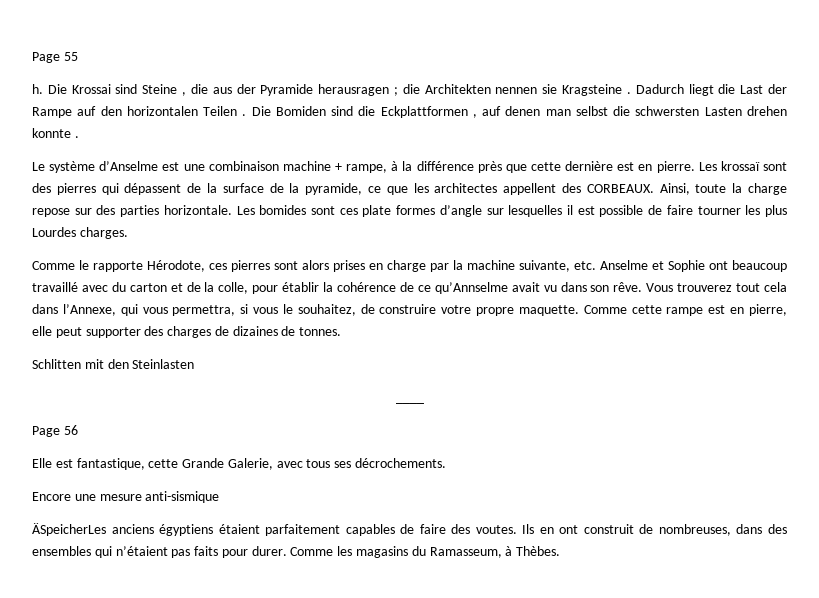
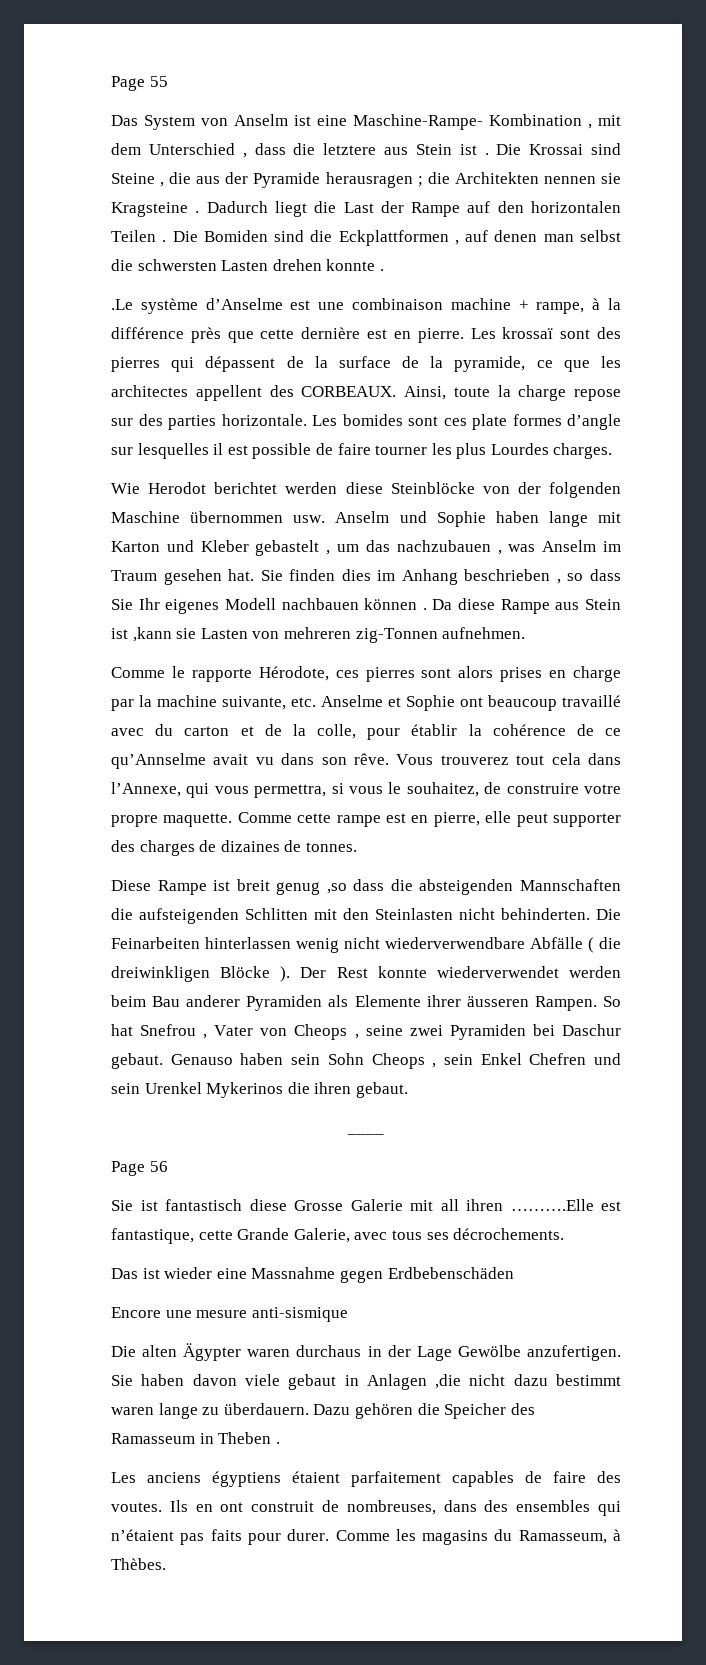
[32,84,43,94] h. -> [111,114,621,130] [111,143,489,158] Das System von Anselm ist eine Maschine-Rampe- Kombination , mit dem Unterschied , dass die letztere aus Stein ist .
[32,162,45,171] Le -> [111,299,133,310] .Le
(128, 233) none -> [111,482,621,498] [111,511,621,527] [111,540,621,556] [111,569,621,585] [111,598,621,614] [111,627,526,643] // Wie Herodot berichtet werden diese Steinblöcke von der folgenden Maschine übernommen usw. Anselm und Sophie haben lange mit Karton und Kleber gebastelt , um das nachzubauen , was Anselm im Traum gesehen hat. Sie finden dies im Anhang beschrieben , so dass Sie Ihr eigenes Modell nachbauen können . Da diese Rampe aus Stein ist ,kann sie Lasten von mehreren zig-Tonnen aufnehmen.
[32,359,195,369] [395,402,424,404] [32,425,78,437] [32,458,52,468] Schlitten mit den Steinlasten // ____ // Page 56 // Elle -> [111,879,621,895] [111,908,621,924] [111,937,621,953] [111,966,621,982] [111,995,621,1011] [111,1024,621,1040] [111,1053,621,1069] [111,1082,408,1098] [347,1133,384,1135] [111,1161,168,1176] [111,1199,594,1211] Diese Rampe ist breit genug ,so dass die absteigenden Mannschaften die aufsteigenden Schlitten mit den Steinlasten nicht behinderten. Die Feinarbeiten hinterlassen wenig nicht wiederverwendbare Abfälle ( die dreiwinkligen Blöcke ). Der Rest konnte wiederverwendet werden beim Bau anderer Pyramiden als Elemente ihrer äusseren Rampen. So hat Snefrou , Vater von Cheops , seine zwei Pyramiden bei Daschur gebaut. Genauso haben sein Sohn Cheops , sein Enkel Chefren und sein Urenkel Mykerinos die ihren gebaut. // ____ // Page 56 // Sie ist fantastisch diese Grosse Galerie mit all ihren ……….Elle
[32,491,220,503] [32,523,106,536] Encore une mesure anti-sismique // ÄSpeicherLes -> [111,1267,514,1283] [111,1307,348,1322] [111,1343,621,1361] [111,1374,621,1390] [111,1403,535,1419] [111,1432,280,1444] [111,1472,136,1483] Das ist wieder eine Massnahme gegen Erdbebenschäden // Encore une mesure anti-sismique // Die alten Ägypter waren durchaus in der Lage Gewölbe anzufertigen. Sie haben davon viele gebaut in Anlagen ,die nicht dazu bestimmt waren lange zu überdauern. Dazu gehören die Speicher des Ramasseum in Theben . // Les

